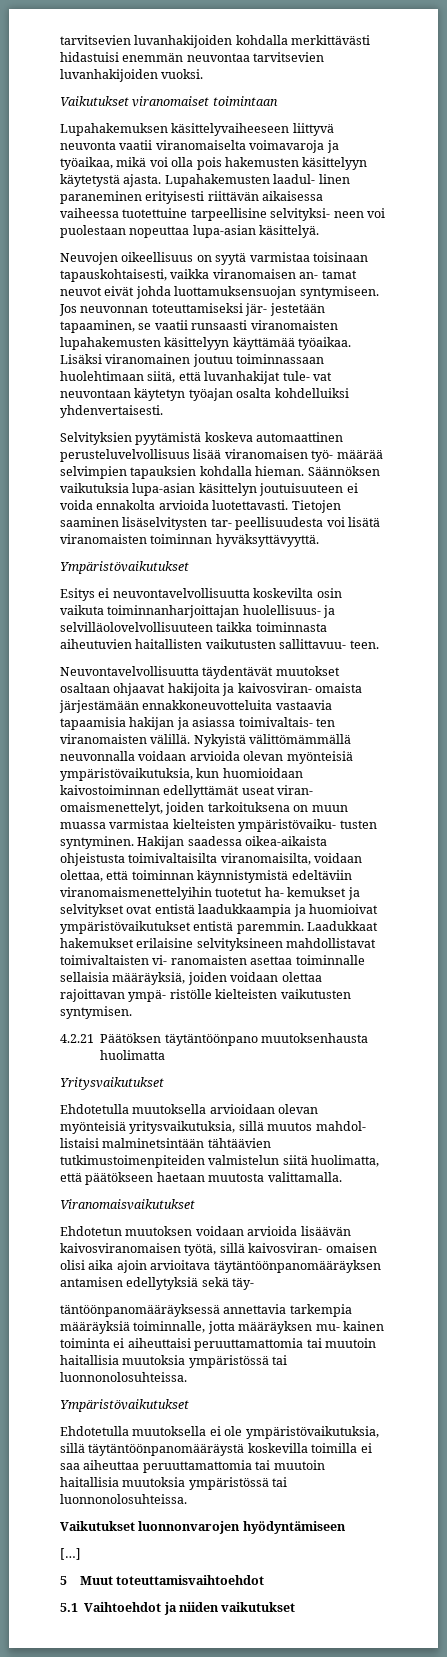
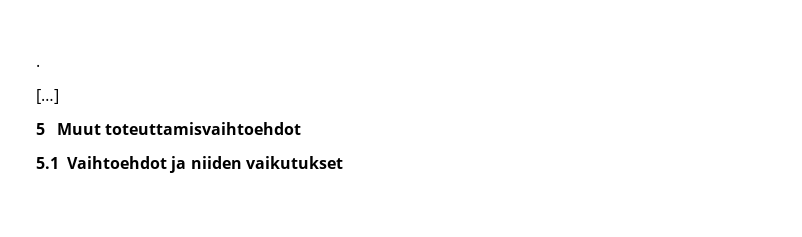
[60,35,371,48] [60,52,325,62] [60,69,204,82] [60,96,278,107] [60,123,334,136] [60,140,339,153] [60,157,368,170] [60,174,350,187] [60,191,324,204] [60,208,385,221] [60,225,320,238] [60,252,368,265] [60,269,357,282] [60,286,379,299] [59,303,325,316] [60,320,338,333] [60,337,352,350] [60,354,325,367] [60,371,332,384] [60,388,349,401] [60,405,163,418] [60,432,344,445] [60,449,383,462] [60,466,380,479] [60,483,358,496] [60,500,341,513] [60,517,380,530] [60,534,319,547] [60,561,189,574] [60,588,342,601] [60,605,336,618] [60,622,327,632] [60,639,379,649] [60,666,340,679] [60,683,362,696] [59,700,332,713] [60,717,335,730] [60,734,352,747] [60,751,353,764] [60,768,303,781] [60,785,314,798] [60,802,348,815] [60,819,377,832] [60,836,328,849] [60,853,363,866] [60,870,352,883] [60,887,360,900] [60,904,378,917] [60,921,379,934] [60,938,377,951] [60,955,365,965] [60,972,322,985] [60,989,351,1002] [60,1006,132,1019] [60,1033,368,1046] [100,1050,166,1060] [60,1077,164,1090] [60,1104,319,1114] [60,1121,366,1134] [60,1138,271,1148] [60,1155,380,1168] [60,1172,342,1185] [60,1199,195,1210] [60,1226,351,1236] [60,1243,377,1256] [60,1260,381,1273] [60,1277,255,1290] [60,1304,352,1317] [60,1321,384,1334] [60,1338,376,1351] [60,1355,288,1368] [60,1372,187,1382] [60,1399,189,1412] [60,1426,379,1439] [60,1443,372,1456] [60,1460,325,1473] [60,1477,288,1490] [60,1494,187,1504] [60,1521,346,1534] tarvitsevien luvanhakijoiden kohdalla merkittävästi hidastuisi enemmän neuvontaa tarvitsevien luvanhakijoiden vuoksi. // Vaikutukset viranomaiset toimintaan // Lupahakemuksen käsittelyvaiheeseen liittyvä neuvonta vaatii viranomaiselta voimavaroja ja työaikaa, mikä voi olla pois hakemusten käsittelyyn käytetystä ajasta. Lupahakemusten laadul- linen paraneminen erityisesti riittävän aikaisessa vaiheessa tuotettuine tarpeellisine selvityksi- neen voi puolestaan nopeuttaa lupa-asian käsittelyä. // Neuvojen oikeellisuus on syytä varmistaa toisinaan tapauskohtaisesti, vaikka viranomaisen an- tamat neuvot eivät johda luottamuksensuojan syntymiseen. Jos neuvonnan toteuttamiseksi jär- jestetään tapaaminen, se vaatii runsaasti viranomaisten lupahakemusten käsittelyyn käyttämää työaikaa. Lisäksi viranomainen joutuu toiminnassaan huolehtimaan siitä, että luvanhakijat tule- vat neuvontaan käytetyn työajan osalta kohdelluiksi yhdenvertaisesti. // Selvityksien pyytämistä koskeva automaattinen perusteluvelvollisuus lisää viranomaisen työ- määrää selvimpien tapauksien kohdalla hieman. Säännöksen vaikutuksia lupa-asian käsittelyn joutuisuuteen ei voida ennakolta arvioida luotettavasti. Tietojen saaminen lisäselvitysten tar- peellisuudesta voi lisätä viranomaisten toiminnan hyväksyttävyyttä. // Ympäristövaikutukset // Esitys ei neuvontavelvollisuutta koskevilta osin vaikuta toiminnanharjoittajan huolellisuus- ja selvilläolovelvollisuuteen taikka toiminnasta aiheutuvien haitallisten vaikutusten sallittavuu- teen. // Neuvontavelvollisuutta täydentävät muutokset osaltaan ohjaavat hakijoita ja kaivosviran- omaista järjestämään ennakkoneuvotteluita vastaavia tapaamisia hakijan ja asiassa toimivaltais- ten viranomaisten välillä. Nykyistä välittömämmällä neuvonnalla voidaan arvioida olevan myönteisiä ympäristövaikutuksia, kun huomioidaan kaivostoiminnan edellyttämät useat viran- omaismenettelyt, joiden tarkoituksena on muun muassa varmistaa kielteisten ympäristövaiku- tusten syntyminen. Hakijan saadessa oikea-aikaista ohjeistusta toimivaltaisilta viranomaisilta, voidaan olettaa, että toiminnan käynnistymistä edeltäviin viranomaismenettelyihin tuotetut ha- kemukset ja selvitykset ovat entistä laadukkaampia ja huomioivat ympäristövaikutukset entistä paremmin. Laadukkaat hakemukset erilaisine selvityksineen mahdollistavat toimivaltaisten vi- ranomaisten asettaa toiminnalle sellaisia määräyksiä, joiden voidaan olettaa rajoittavan ympä- ristölle kielteisten vaikutusten syntymisen. // 4.2.21 Päätöksen täytäntöönpano muutoksenhausta huolimatta // Yritysvaikutukset // Ehdotetulla muutoksella arvioidaan olevan myönteisiä yritysvaikutuksia, sillä muutos mahdol- listaisi malminetsintään tähtäävien tutkimustoimenpiteiden valmistelun siitä huolimatta, että päätökseen haetaan muutosta valittamalla. // Viranomaisvaikutukset // Ehdotetun muutoksen voidaan arvioida lisäävän kaivosviranomaisen työtä, sillä kaivosviran- omaisen olisi aika ajoin arvioitava täytäntöönpanomääräyksen antamisen edellytyksiä sekä täy- // täntöönpanomääräyksessä annettavia tarkempia määräyksiä toiminnalle, jotta määräyksen mu- kainen toiminta ei aiheuttaisi peruuttamattomia tai muutoin haitallisia muutoksia ympäristössä tai luonnonolosuhteissa. // Ympäristövaikutukset // Ehdotetulla muutoksella ei ole ympäristövaikutuksia, sillä täytäntöönpanomääräystä koskevilla toimilla ei saa aiheuttaa peruuttamattomia tai muutoin haitallisia muutoksia ympäristössä tai luonnonolosuhteissa. // Vaikutukset luonnonvarojen hyödyntämiseen -> [36,64,40,67] .

